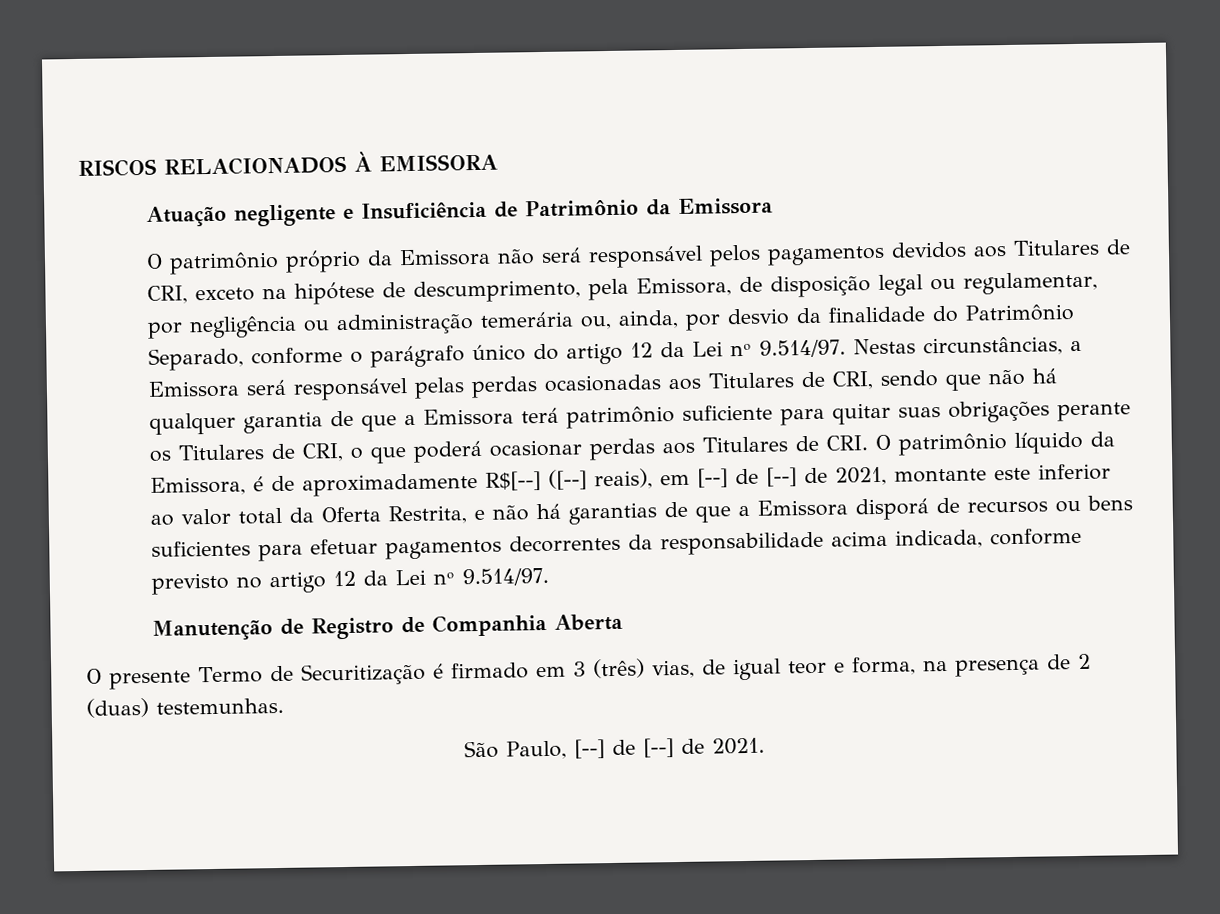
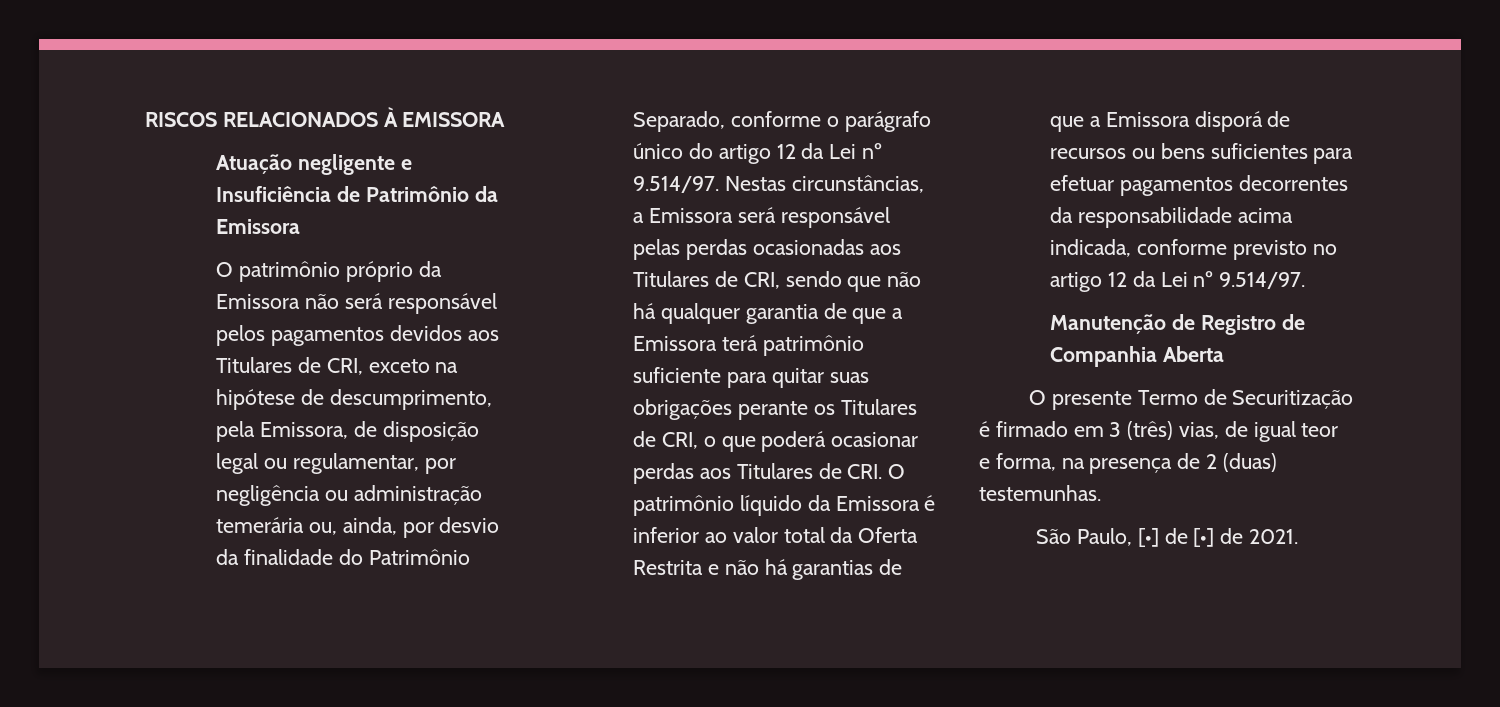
[150,466,1032,497] Emissora, é de aproximadamente R$[--] ([--] reais), em [--] de [--] de 2021, montante este -> [835,495,936,511] Emissora é
[388,505,468,525] Restrita, -> [633,560,704,575] Restrita
[573,738,674,759] [--] de [--] -> [1137,528,1215,547] [•] de [•]

